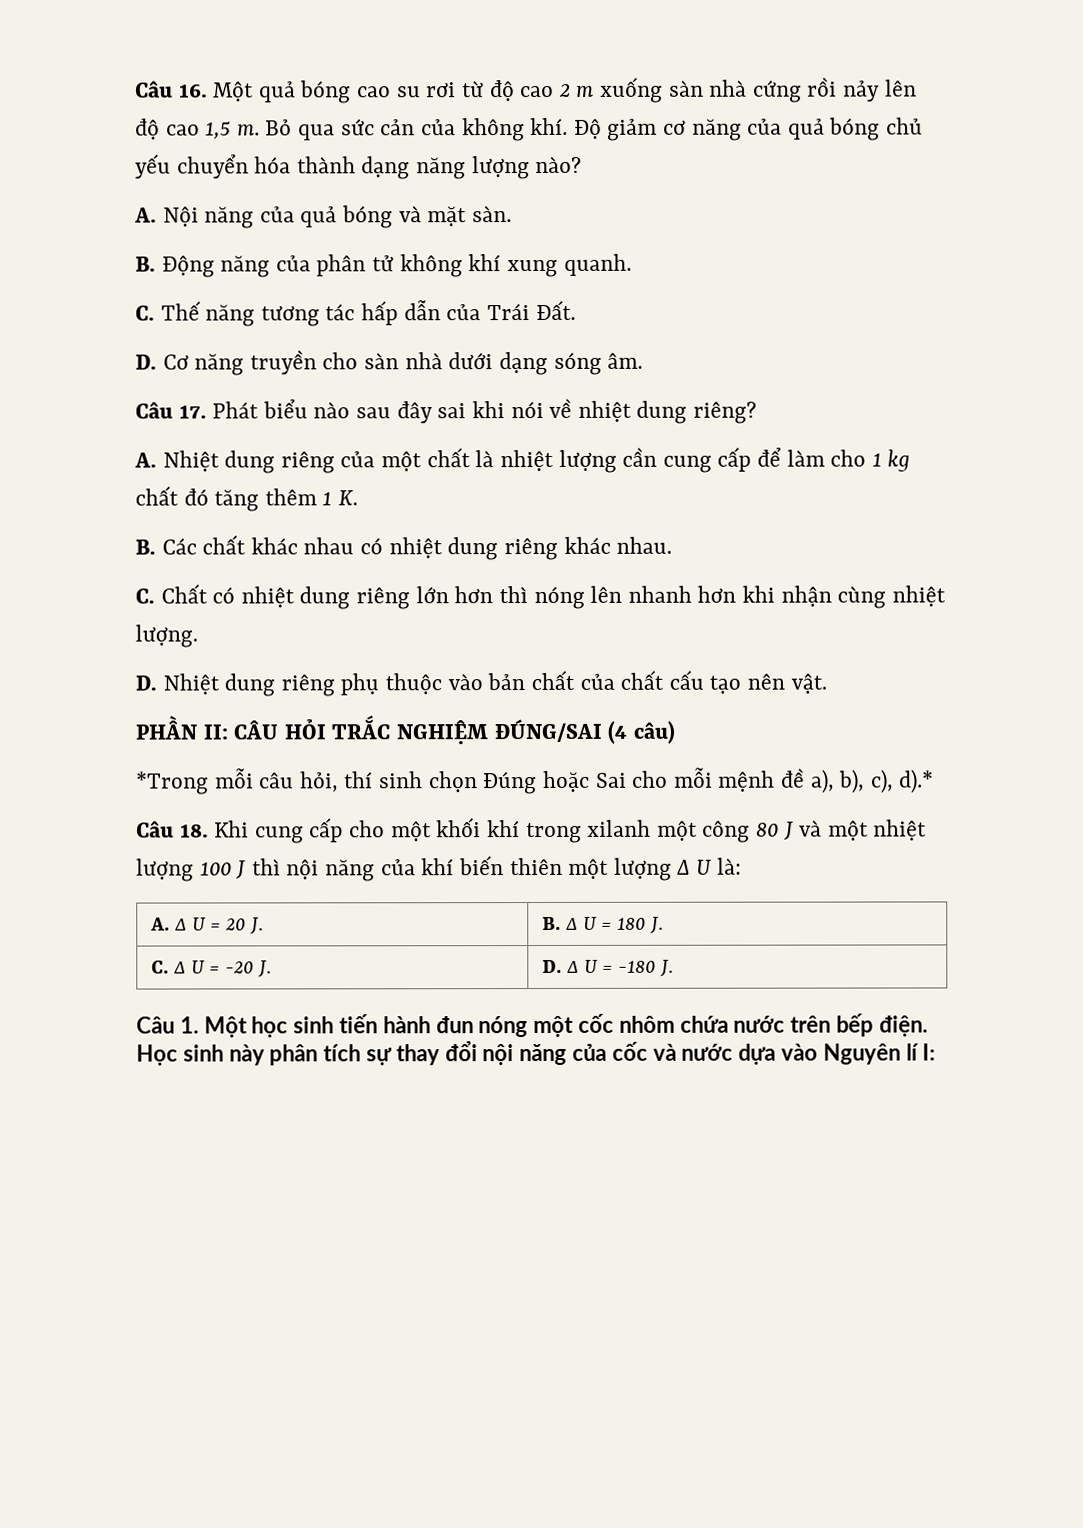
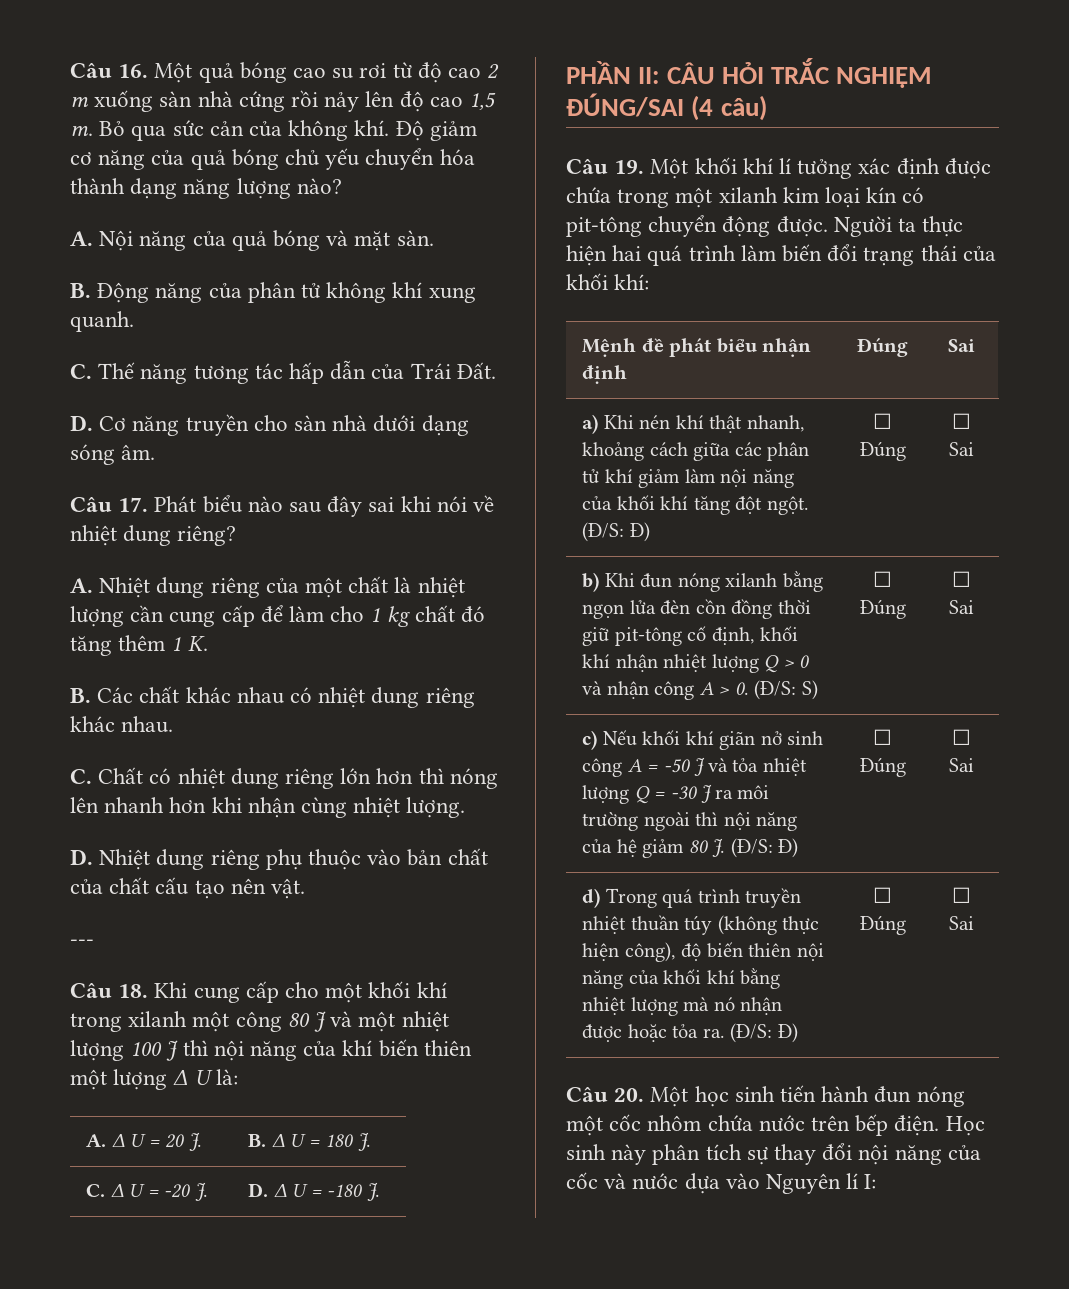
[135,715,675,745] [136,767,935,795] PHẦN II: CÂU HỎI TRẮC NGHIỆM ĐÚNG/SAI (4 câu) // *Trong mỗi câu hỏi, thí sinh chọn Đúng hoặc Sai cho mỗi mệnh đề a), b), c), d).* -> [70,939,94,946] ---
[136,1016,199,1034] Câu 1. -> [566,58,933,88] [566,93,767,121] [566,157,991,179] [566,187,925,208] [566,215,964,237] [566,244,996,266] [566,273,650,290] [582,338,812,357] [582,365,628,384] [857,338,908,357] [948,339,975,352] [582,414,805,434] [582,442,810,461] [582,469,794,488] [582,495,809,515] [582,522,650,542] [873,413,892,429] [859,442,906,461] [952,413,971,429] [949,442,974,456] [582,571,823,592] [582,599,811,619] [582,626,799,646] [582,654,811,673] [582,680,818,700] [873,571,892,587] [859,600,906,619] [952,571,971,587] [949,600,974,614] [582,730,824,750] [582,757,807,777] [582,784,770,804] [582,811,798,831] [582,838,799,858] [873,729,892,745] [859,758,906,777] [952,729,971,745] [949,758,974,772] [582,888,802,908] [582,915,820,935] [582,942,824,962] [582,968,781,989] [582,997,783,1016] [582,1023,798,1043] [873,887,892,903] [859,916,906,935] [952,887,971,903] [949,916,974,930] [566,1087,645,1102] PHẦN II: CÂU HỎI TRẮC NGHIỆM ĐÚNG/SAI (4 câu) // Câu 19. Một khối khí lí tưởng xác định được chứa trong một xilanh kim loại kín có pit-tông chuyển động được. Người ta thực hiện hai quá trình làm biến đổi trạng thái của khối khí: // Mệnh đề phát biểu nhận định | Đúng | Sai // a) Khi nén khí thật nhanh, khoảng cách giữa các phân tử khí giảm làm nội năng của khối khí tăng đột ngột. (Đ/S: Đ) | ☐ Đúng | ☐ Sai // b) Khi đun nóng xilanh bằng ngọn lửa đèn cồn đồng thời giữ pit-tông cố định, khối khí nhận nhiệt lượng Q > 0 và nhận công A > 0. (Đ/S: S) | ☐ Đúng | ☐ Sai // c) Nếu khối khí giãn nở sinh công A = -50 J và tỏa nhiệt lượng Q = -30 J ra môi trường ngoài thì nội năng của hệ giảm 80 J. (Đ/S: Đ) | ☐ Đúng | ☐ Sai // d) Trong quá trình truyền nhiệt thuần túy (không thực hiện công), độ biến thiên nội năng của khối khí bằng nhiệt lượng mà nó nhận được hoặc tỏa ra. (Đ/S: Đ) | ☐ Đúng | ☐ Sai // Câu 20.

